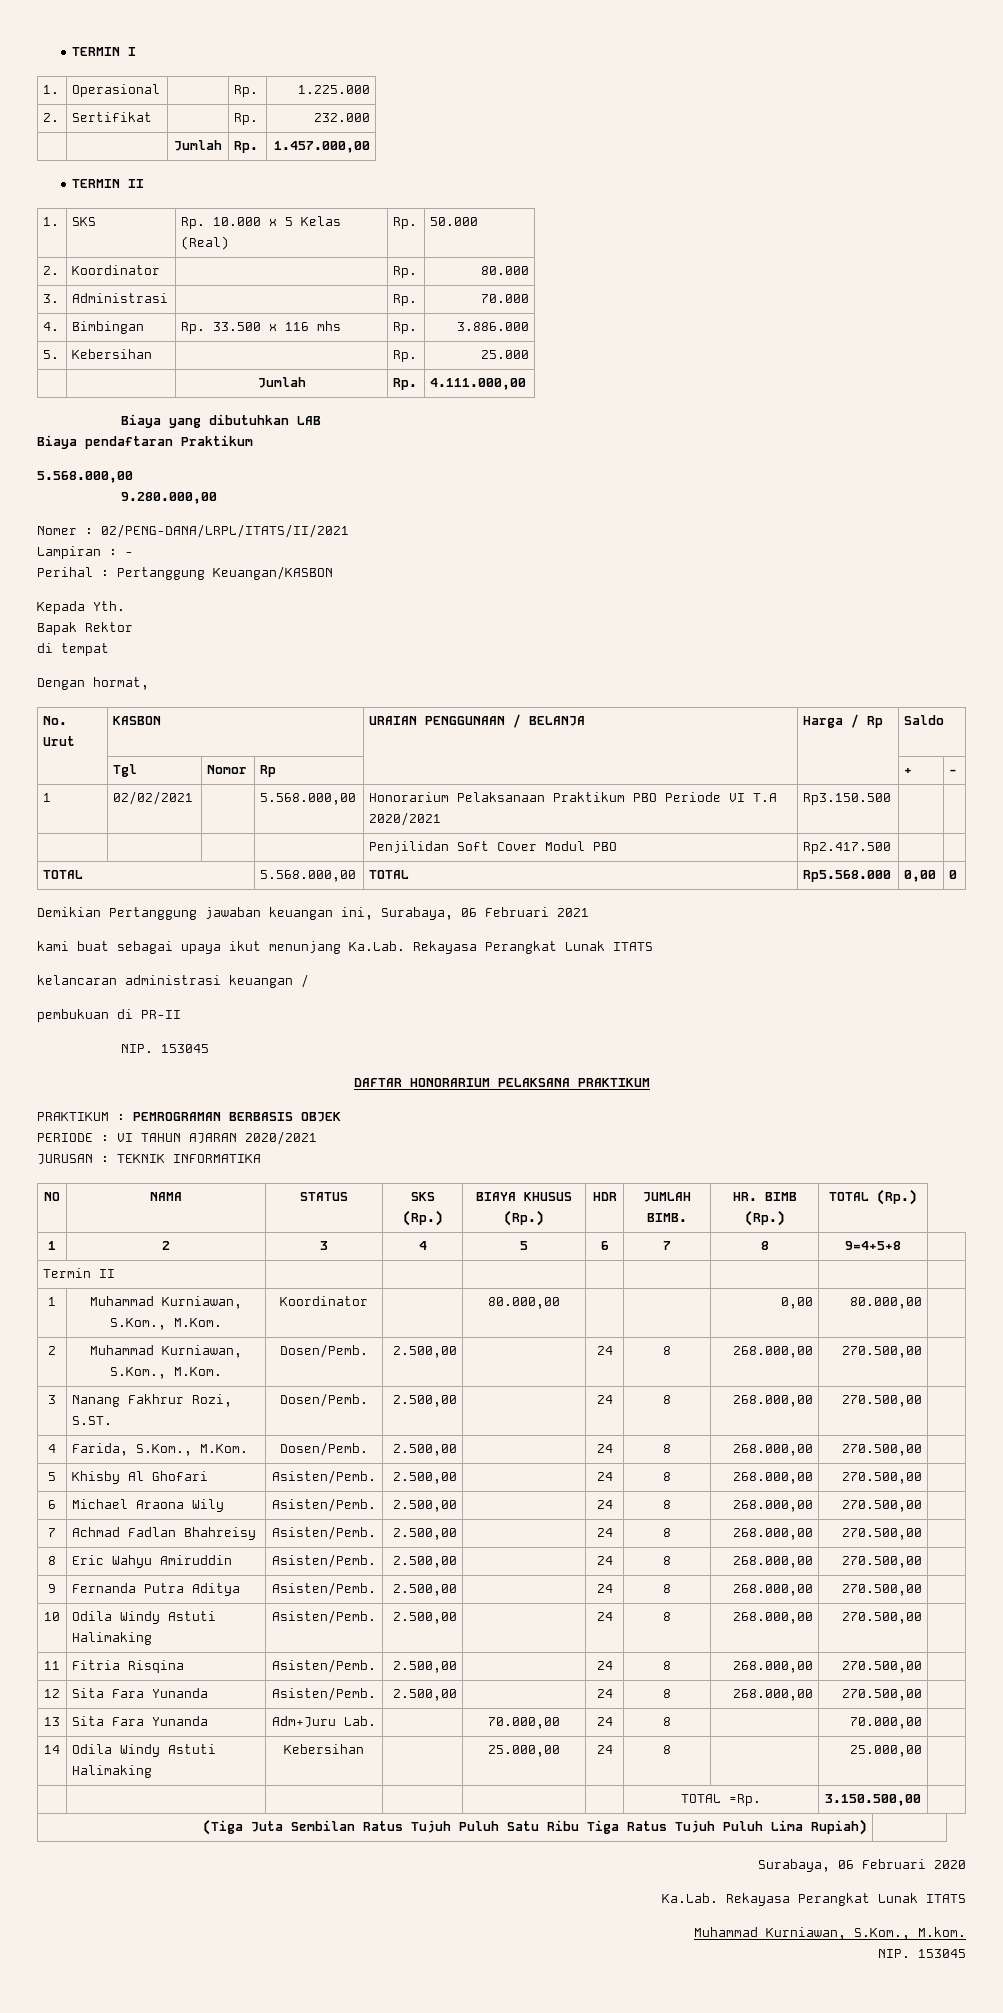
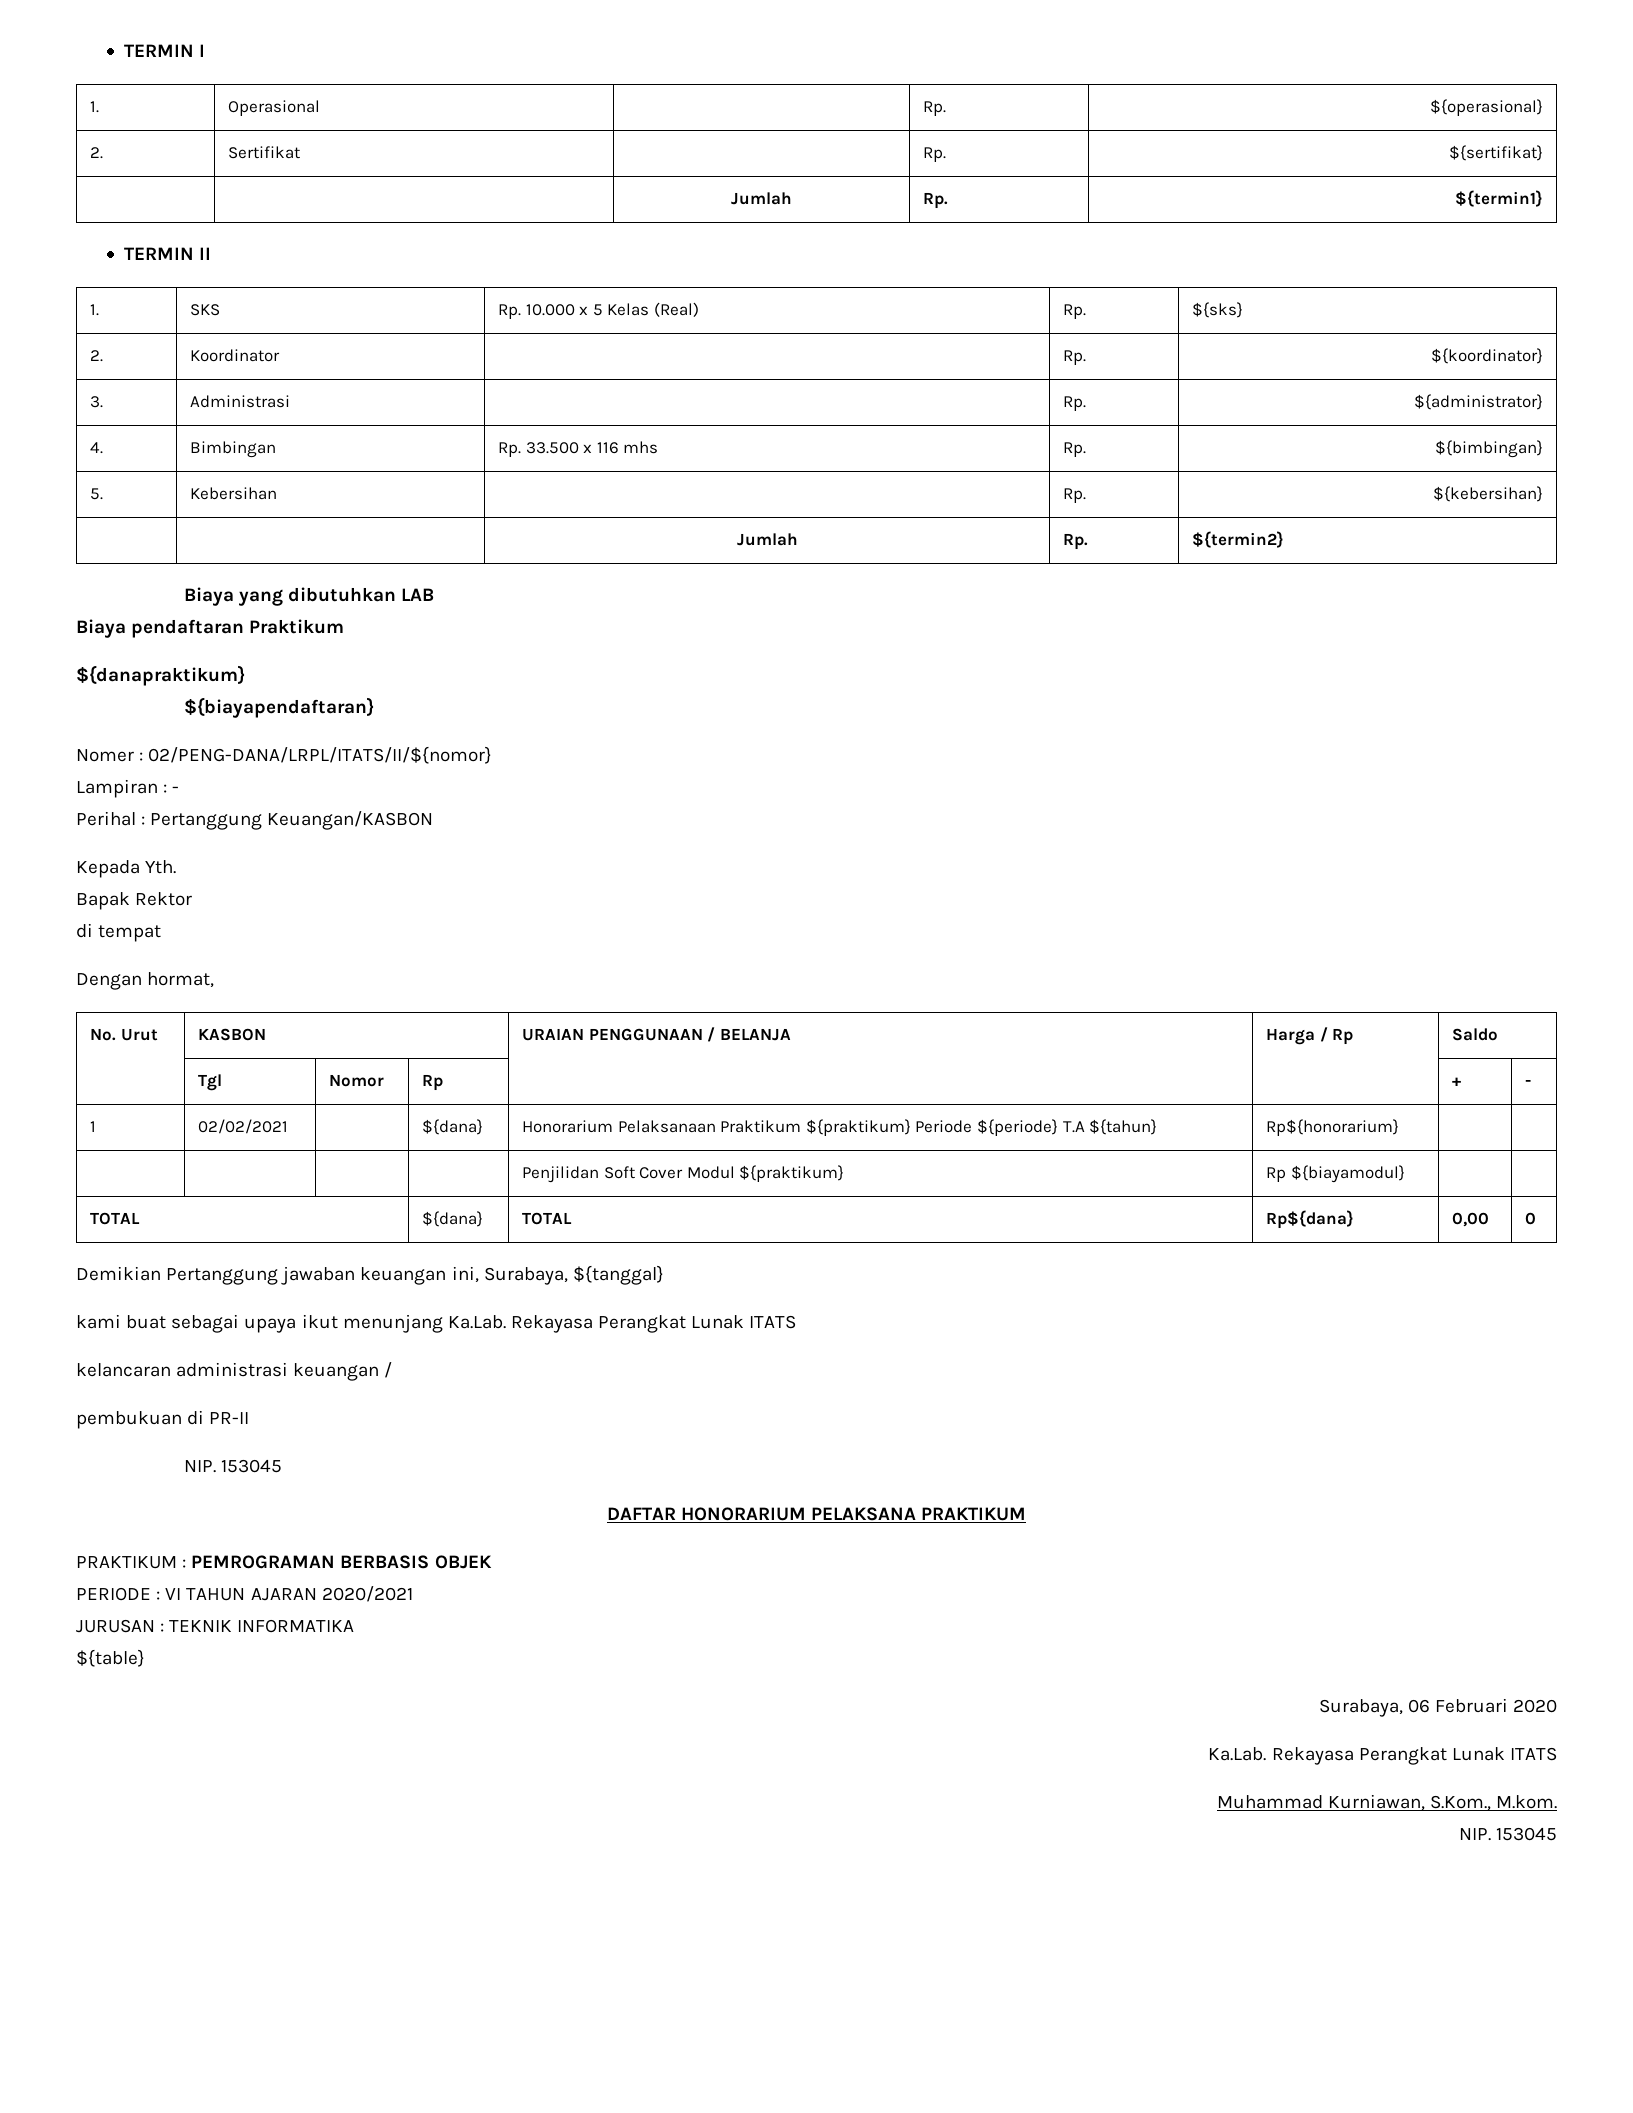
[297,85,370,94] 1.225.000 -> [1429,99,1543,116] ${operasional}
[313,113,370,122] [174,140,222,151] [234,141,259,153] [273,141,370,153] 232.000 // | | Jumlah | Rp. | 1.457.000,00 -> [1448,145,1543,161] [731,192,792,205] [923,192,949,209] [1454,190,1543,207] ${sertifikat} // | | Jumlah | Rp. | ${termin1}
[430,217,479,226] 50.000 -> [1192,302,1244,318] ${sks}
[480,266,529,275] 80.000 -> [1430,348,1543,364] ${koordinator}
[480,294,529,303] 70.000 -> [1413,394,1543,410] ${administrator}
[456,322,529,331] 3.886.000 -> [1434,440,1543,458] ${bimbingan}
[480,350,529,359] [257,377,306,388] [393,378,418,390] [430,378,527,390] 25.000 // | | Jumlah | Rp. | 4.111.000,00 -> [1432,486,1543,502] [736,533,798,546] [1063,533,1089,550] [1192,531,1285,548] ${kebersihan} // | | Jumlah | Rp. | ${termin2}
[37,471,133,483] [120,492,217,504] 5.568.000,00 // 9.280.000,00 -> [76,665,245,686] [183,697,374,718] ${danapraktikum} // ${biayapendaftaran}
[101,524,349,538] 02/PENG-DANA/LRPL/ITATS/II/2021 -> [148,746,493,764] 02/PENG-DANA/LRPL/ITATS/II/${nomor}
[260,793,357,805] 5.568.000,00 -> [422,1119,484,1135] ${dana}
[633,792,778,802] [369,812,442,826] [803,793,892,805] PBO Periode VI T.A 2020/2021 | Rp3.150.500 -> [805,1119,1158,1136] [1266,1119,1400,1136] ${praktikum} Periode ${periode} T.A ${tahun} | Rp${honorarium}
[593,842,618,851] [803,842,892,854] [43,870,84,879] [260,870,357,882] [369,870,410,879] [803,870,892,882] PBO | Rp2.417.500 | | // TOTAL | 5.568.000,00 | TOTAL | Rp5.568.000 -> [739,1165,845,1182] [1266,1165,1405,1183] [90,1212,141,1225] [422,1211,484,1227] [522,1212,573,1225] [1266,1210,1355,1229] ${praktikum} | Rp ${biayamodul} | | // TOTAL | ${dana} | TOTAL | Rp${dana}
[461,907,589,917] 06 Februari 2021 -> [572,1265,664,1285] ${tanggal}
[44,1192,60,1201] [150,1192,182,1201] [300,1192,348,1201] [410,1192,435,1201] [402,1210,443,1226] [476,1192,572,1201] [504,1210,544,1226] [592,1192,617,1201] [643,1192,691,1202] [647,1213,687,1222] [732,1192,797,1201] [744,1210,785,1226] [829,1189,917,1205] [48,1241,56,1250] [162,1241,170,1250] [320,1241,328,1250] [418,1241,427,1250] [520,1241,528,1250] [600,1241,609,1250] [663,1241,671,1250] [760,1241,769,1250] [845,1241,901,1250] [43,1268,116,1278] [48,1297,56,1306] [90,1296,242,1309] [110,1318,222,1330] [280,1296,368,1306] [488,1297,560,1309] [780,1297,813,1309] [849,1297,922,1309] [48,1346,56,1355] [90,1345,242,1358] [110,1367,222,1379] [280,1344,368,1358] [392,1346,457,1358] [596,1346,613,1355] [663,1346,671,1355] [732,1346,813,1358] [841,1346,922,1358] [48,1395,56,1404] [72,1394,233,1407] [72,1416,113,1425] [280,1393,368,1407] [392,1395,457,1407] [596,1395,613,1404] [663,1395,671,1404] [732,1395,813,1407] [841,1395,922,1407] [48,1444,56,1453] [72,1443,249,1456] [280,1442,368,1456] [392,1444,457,1456] [596,1444,613,1453] [663,1444,671,1453] [732,1444,813,1456] [841,1444,922,1456] [48,1472,56,1481] [72,1471,209,1484] [272,1470,376,1484] [392,1472,457,1484] [596,1472,613,1481] [663,1472,671,1481] [732,1472,813,1484] [841,1472,922,1484] [48,1500,56,1509] [72,1499,225,1512] [272,1498,376,1512] [392,1500,457,1512] [596,1500,613,1509] [663,1500,671,1509] [732,1500,813,1512] [841,1500,922,1512] [48,1528,56,1537] [72,1527,257,1540] [272,1526,376,1540] [392,1528,457,1540] [596,1528,613,1537] [663,1528,671,1537] [732,1528,813,1540] [841,1528,922,1540] [48,1556,56,1565] [72,1555,233,1568] [272,1554,376,1568] [392,1556,457,1568] [596,1556,613,1565] [663,1556,671,1565] [732,1556,813,1568] [841,1556,922,1568] [48,1584,56,1593] [72,1583,241,1596] [272,1582,376,1596] [392,1584,457,1596] [596,1584,613,1593] [663,1584,671,1593] [732,1584,813,1596] [841,1584,922,1596] [44,1612,60,1621] [72,1611,217,1624] [72,1632,153,1645] [272,1610,376,1624] [392,1612,457,1624] [596,1612,613,1621] [663,1612,671,1621] [732,1612,813,1624] [841,1612,922,1624] [44,1661,60,1670] [72,1660,185,1673] [272,1659,376,1673] [392,1661,457,1673] [596,1661,613,1670] [663,1661,671,1670] [732,1661,813,1673] [841,1661,922,1673] [44,1689,60,1698] [72,1688,209,1698] [272,1687,376,1701] [392,1689,457,1701] [596,1689,613,1698] [663,1689,671,1698] [732,1689,813,1701] [841,1689,922,1701] [44,1717,60,1726] [72,1716,209,1726] [272,1716,376,1727] [488,1717,560,1729] [596,1717,613,1726] [663,1717,671,1726] [849,1717,922,1729] [44,1745,60,1754] [72,1744,217,1757] [72,1765,153,1778] [284,1744,364,1754] [488,1745,560,1757] [596,1745,613,1754] [663,1745,671,1754] [849,1745,922,1757] [681,1794,761,1806] [825,1794,921,1806] [202,1819,867,1835] // NO | NAMA | STATUS | SKS (Rp.) | BIAYA KHUSUS (Rp.) | HDR | JUMLAH BIMB. | HR. BIMB (Rp.) | TOTAL (Rp.) // 1 | 2 | 3 | 4 | 5 | 6 | 7 | 8 | 9=4+5+8 | // Termin II | | | | | | | | // 1 | Muhammad Kurniawan, S.Kom., M.Kom. | Koordinator | | 80.000,00 | | | 0,00 | 80.000,00 | // 2 | Muhammad Kurniawan, S.Kom., M.Kom. | Dosen/Pemb. | 2.500,00 | | 24 | 8 | 268.000,00 | 270.500,00 | // 3 | Nanang Fakhrur Rozi, S.ST. | Dosen/Pemb. | 2.500,00 | | 24 | 8 | 268.000,00 | 270.500,00 | // 4 | Farida, S.Kom., M.Kom. | Dosen/Pemb. | 2.500,00 | | 24 | 8 | 268.000,00 | 270.500,00 | // 5 | Khisby Al Ghofari | Asisten/Pemb. | 2.500,00 | | 24 | 8 | 268.000,00 | 270.500,00 | // 6 | Michael Araona Wily | Asisten/Pemb. | 2.500,00 | | 24 | 8 | 268.000,00 | 270.500,00 | // 7 | Achmad Fadlan Bhahreisy | Asisten/Pemb. | 2.500,00 | | 24 | 8 | 268.000,00 | 270.500,00 | // 8 | Eric Wahyu Amiruddin | Asisten/Pemb. | 2.500,00 | | 24 | 8 | 268.000,00 | 270.500,00 | // 9 | Fernanda Putra Aditya | Asisten/Pemb. | 2.500,00 | | 24 | 8 | 268.000,00 | 270.500,00 | // 10 | Odila Windy Astuti Halimaking | Asisten/Pemb. | 2.500,00 | | 24 | 8 | 268.000,00 | 270.500,00 | // 11 | Fitria Risqina | Asisten/Pemb. | 2.500,00 | | 24 | 8 | 268.000,00 | 270.500,00 | // 12 | Sita Fara Yunanda | Asisten/Pemb. | 2.500,00 | | 24 | 8 | 268.000,00 | 270.500,00 | // 13 | Sita Fara Yunanda | Adm+Juru Lab. | | 70.000,00 | 24 | 8 | | 70.000,00 | // 14 | Odila Windy Astuti Halimaking | Kebersihan | | 25.000,00 | 24 | 8 | | 25.000,00 | // | | | | | | TOTAL =Rp. | 3.150.500,00 | // (Tiga Juta Sembilan Ratus Tujuh Puluh Satu Ribu Tiga Ratus Tujuh Puluh Lima Rupiah) | -> [76,1649,145,1667] // ${table}

